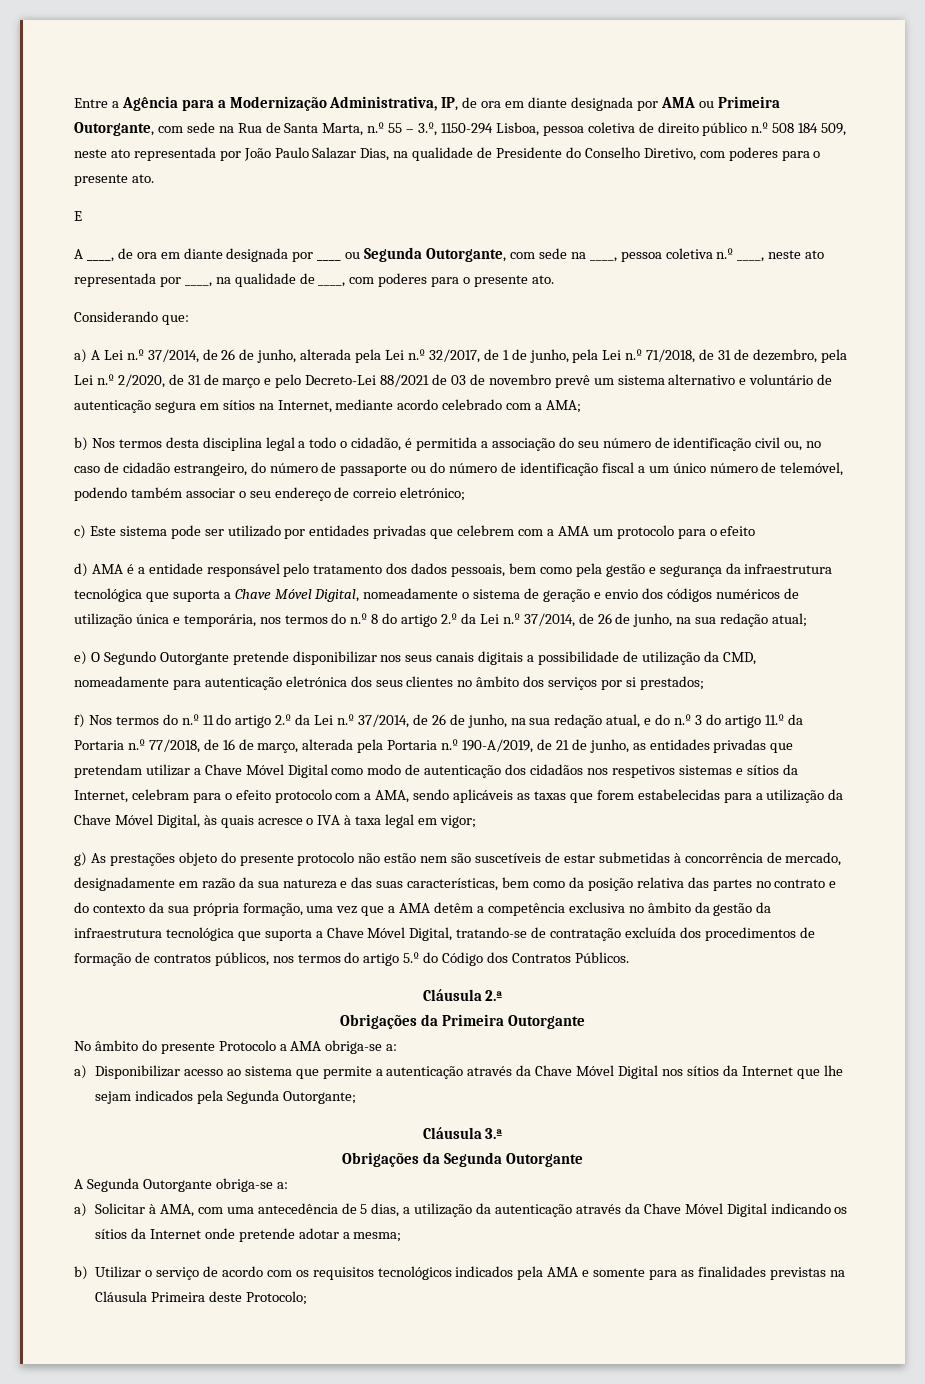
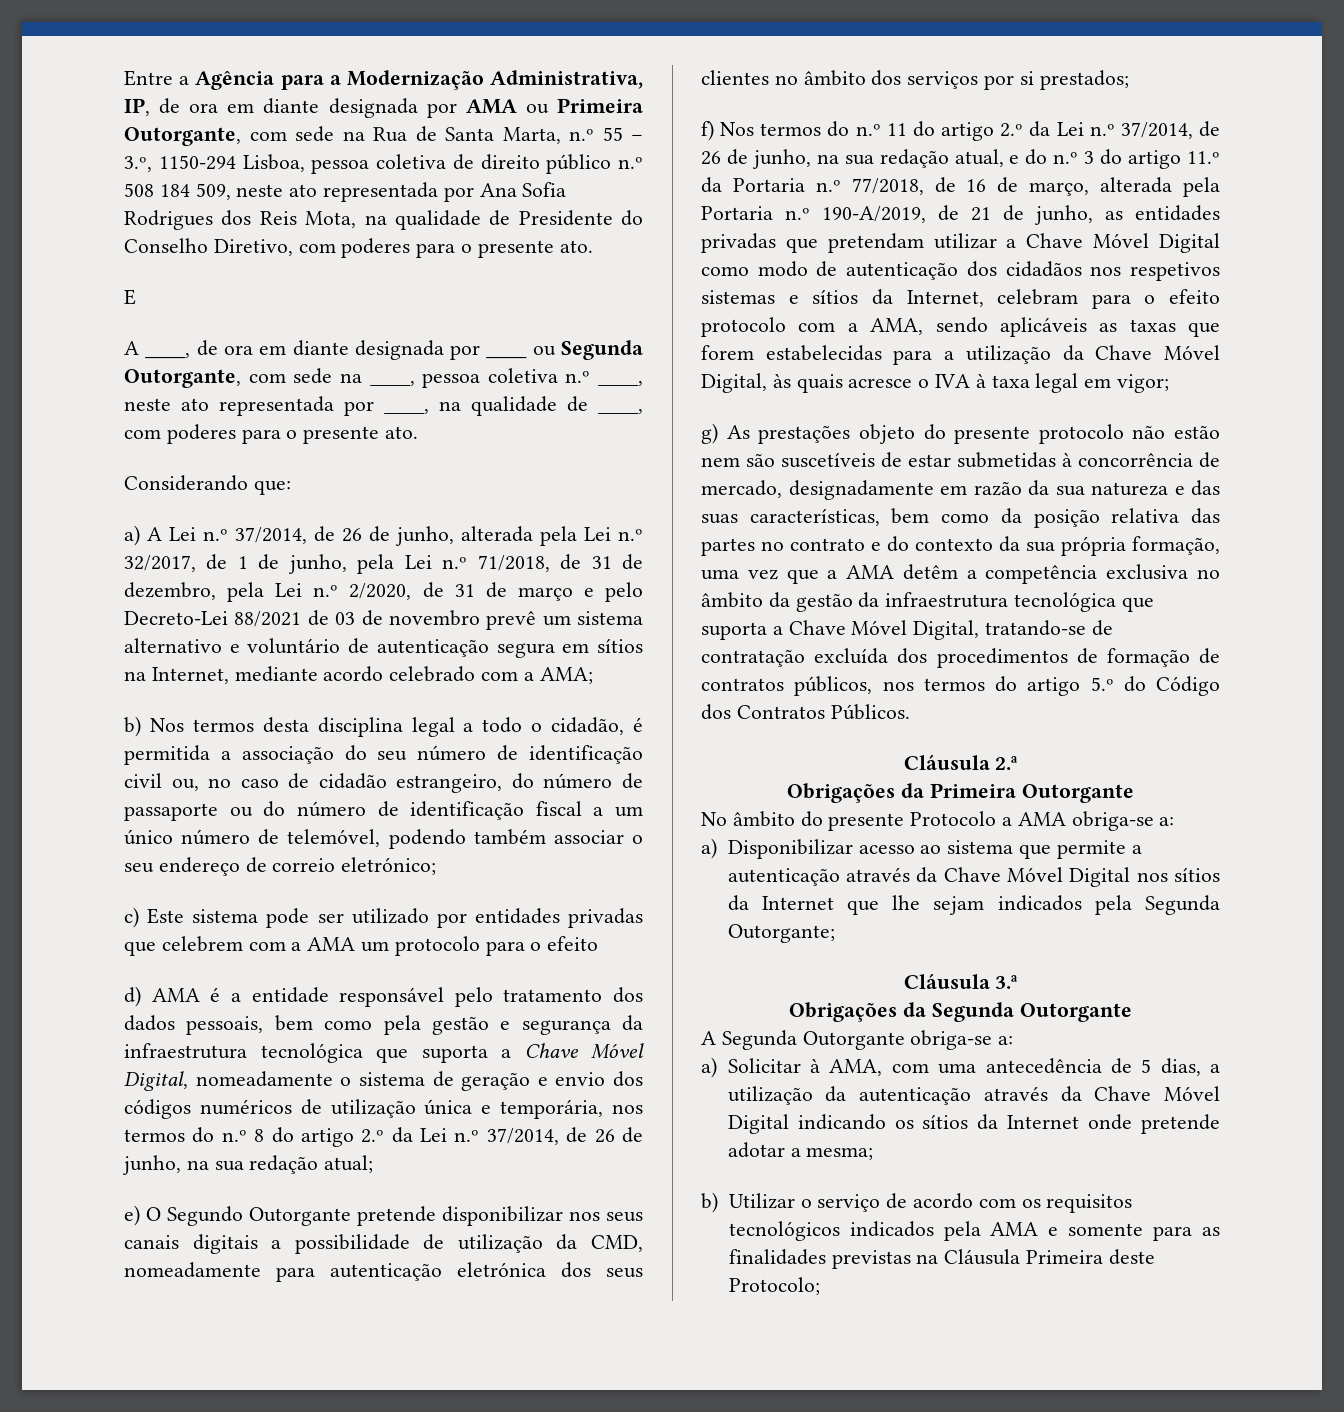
[243,147,390,161] João Paulo Salazar Dias, -> [479,182,567,197] [124,210,357,230] Ana Sofia Rodrigues dos Reis Mota,

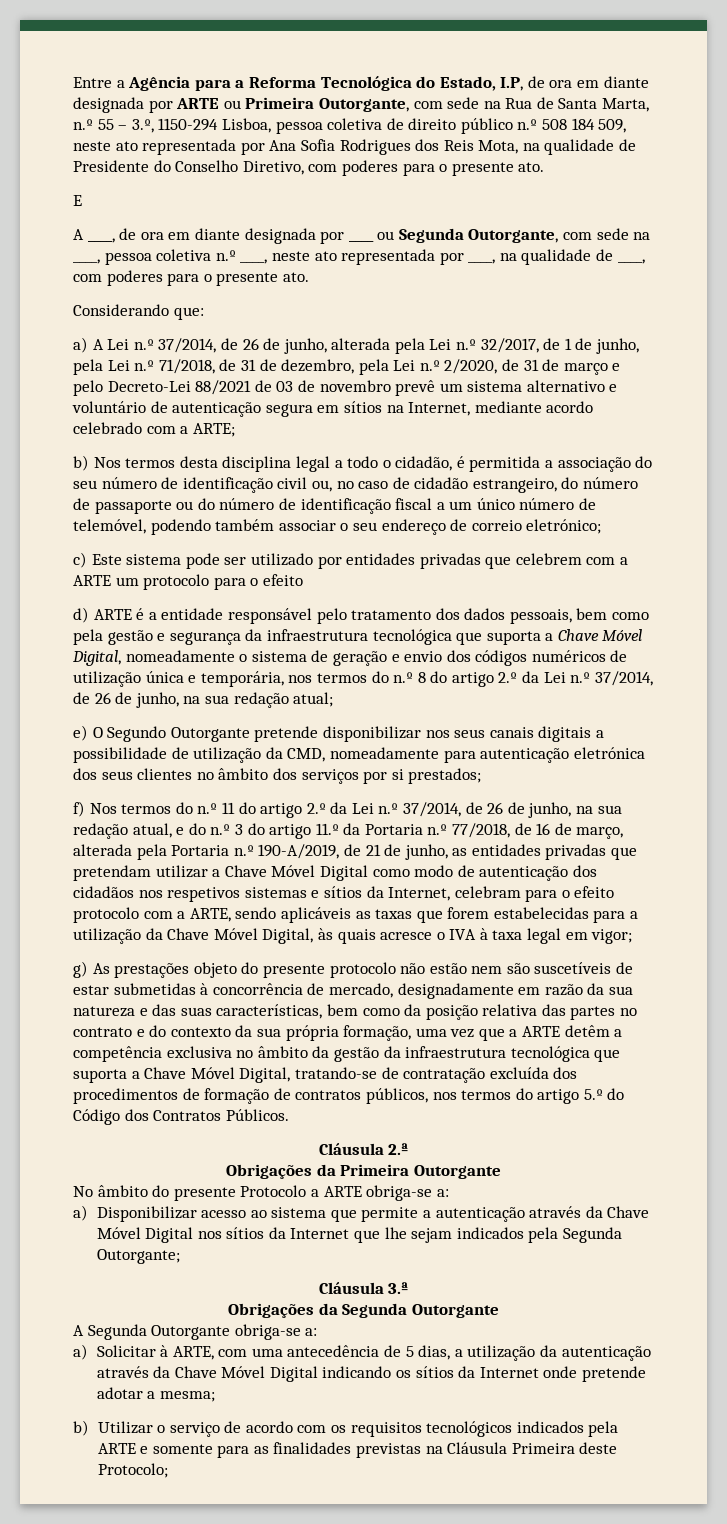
[346,70,643,90] [124,98,517,118] Modernização Administrativa, IP, de ora em diante designada por AMA -> [248,76,649,91] [73,97,220,113] Reforma Tecnológica do Estado, I.P, de ora em diante designada por ARTE
[539,667,593,684] AMA; -> [192,423,235,437] ARTE;
[307,937,356,951] AMA -> [73,575,111,586] ARTE
[151,988,200,1002] AMA -> [93,609,132,620] ARTE
[870,318,924,335] AMA, -> [189,908,231,922] ARTE,
[846,565,895,579] AMA -> [522,1026,561,1037] ARTE
[1017,812,1066,826] AMA -> [323,1186,362,1197] ARTE
[829,1059,883,1076] AMA, -> [172,1346,214,1360] ARTE,
[990,1222,1039,1236] AMA -> [97,1443,136,1454] ARTE

